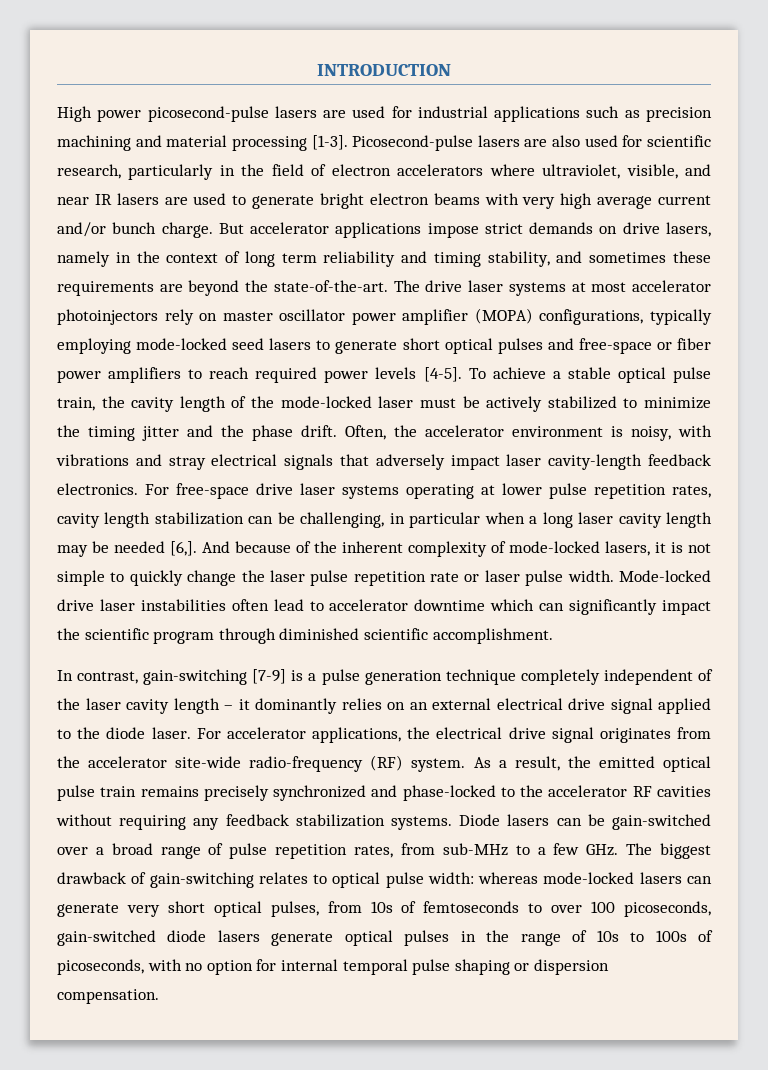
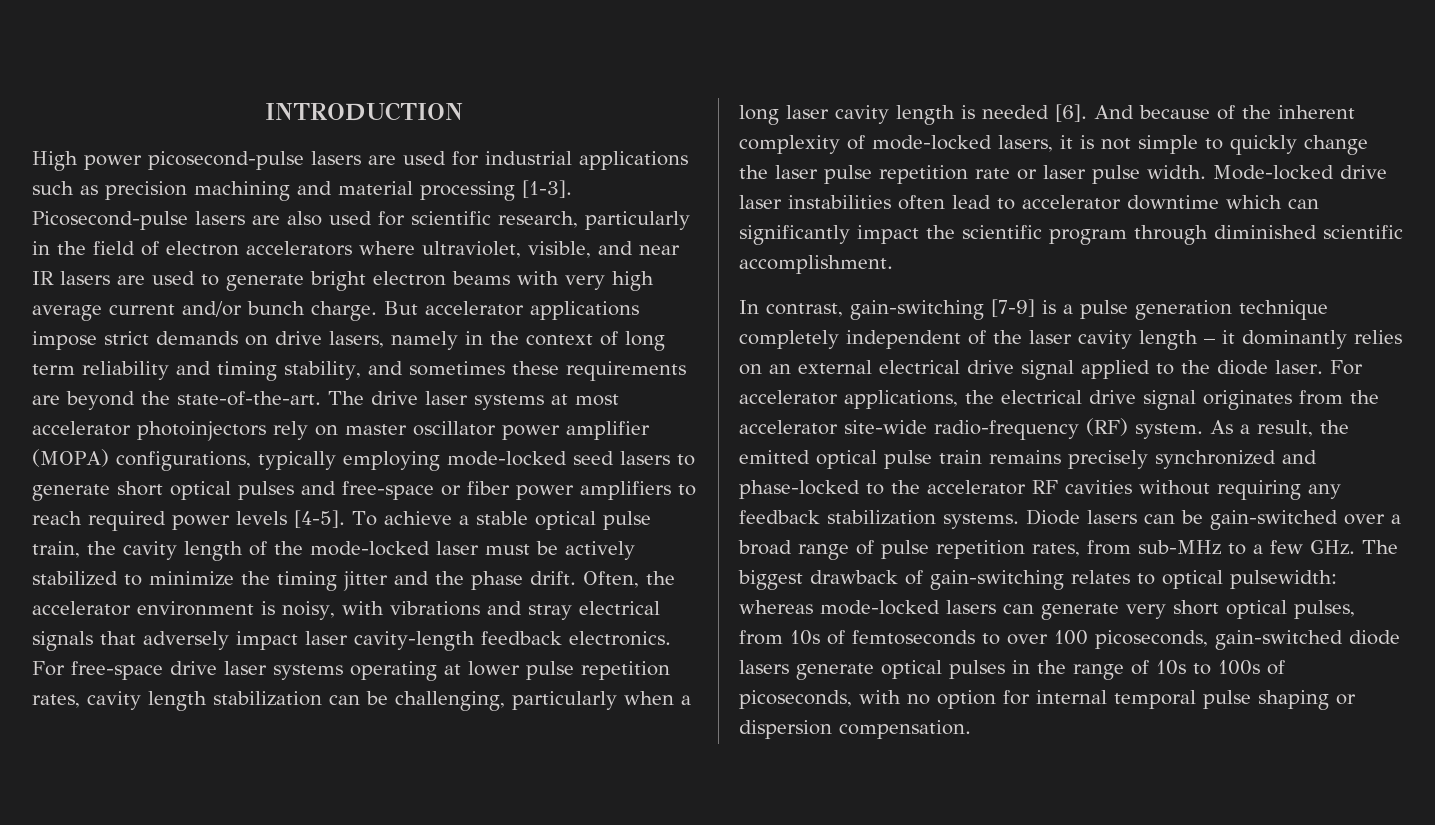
[389,512,481,528] in particular -> [512,691,617,710] particularly
[57,541,197,557] may be needed [6,]. -> [961,104,1087,122] is needed [6].
[385,872,474,888] pulse width: -> [1230,570,1337,589] pulsewidth:

